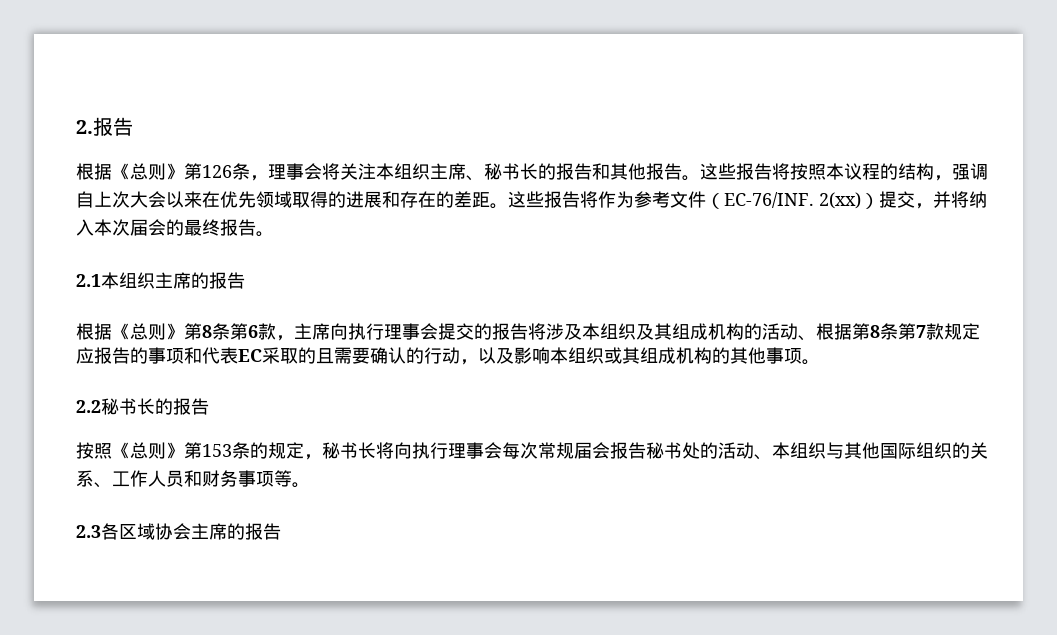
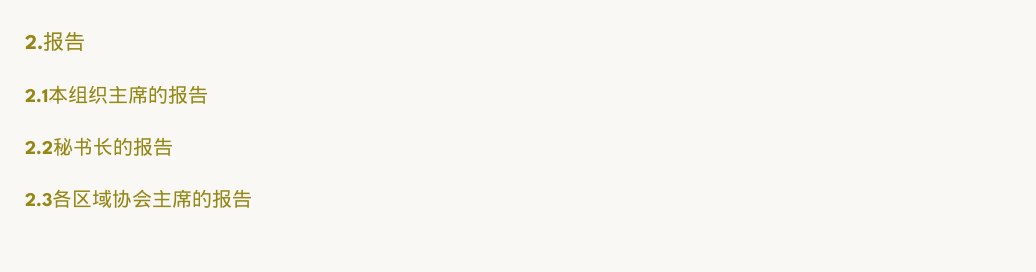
[76,163,988,181] [76,191,987,209] [76,219,274,237] // 根据《总则》第126条，理事会将关注本组织主席、秘书长的报告和其他报告。这些报告将按照本议程的结构，强调自上次大会以来在优先领域取得的进展和存在的差距。这些报告将作为参考文件（EC-76/INF. 2(xx)）提交，并将纳入本次届会的最终报告。 -> (85, 41) none
[76,323,980,341] [76,347,820,365] [76,398,209,415] [76,442,988,460] [76,470,310,488] 根据《总则》第8条第6款，主席向执行理事会提交的报告将涉及本组织及其组成机构的活动、根据第8条第7款规定应报告的事项和代表EC采取的且需要确认的行动，以及影响本组织或其组成机构的其他事项。 // 2.2秘书长的报告 // 按照《总则》第153条的规定，秘书长将向执行理事会每次常规届会报告秘书处的活动、本组织与其他国际组织的关系、工作人员和财务事项等。 -> [25,137,173,156] 2.2秘书长的报告

